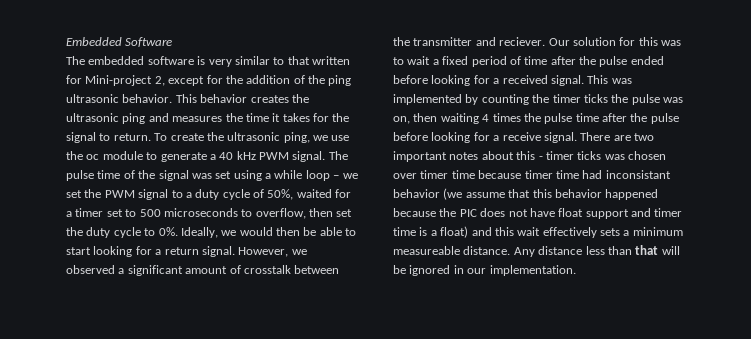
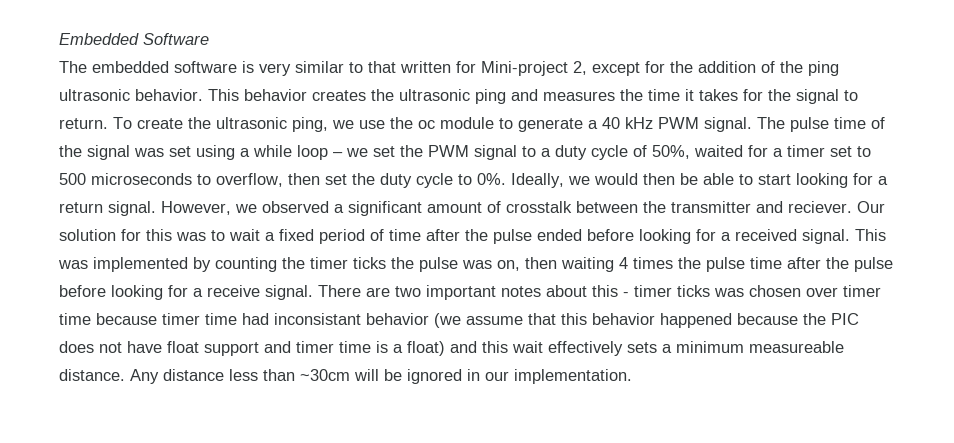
[635,245,659,255] that -> [300,369,350,381] ~30cm

